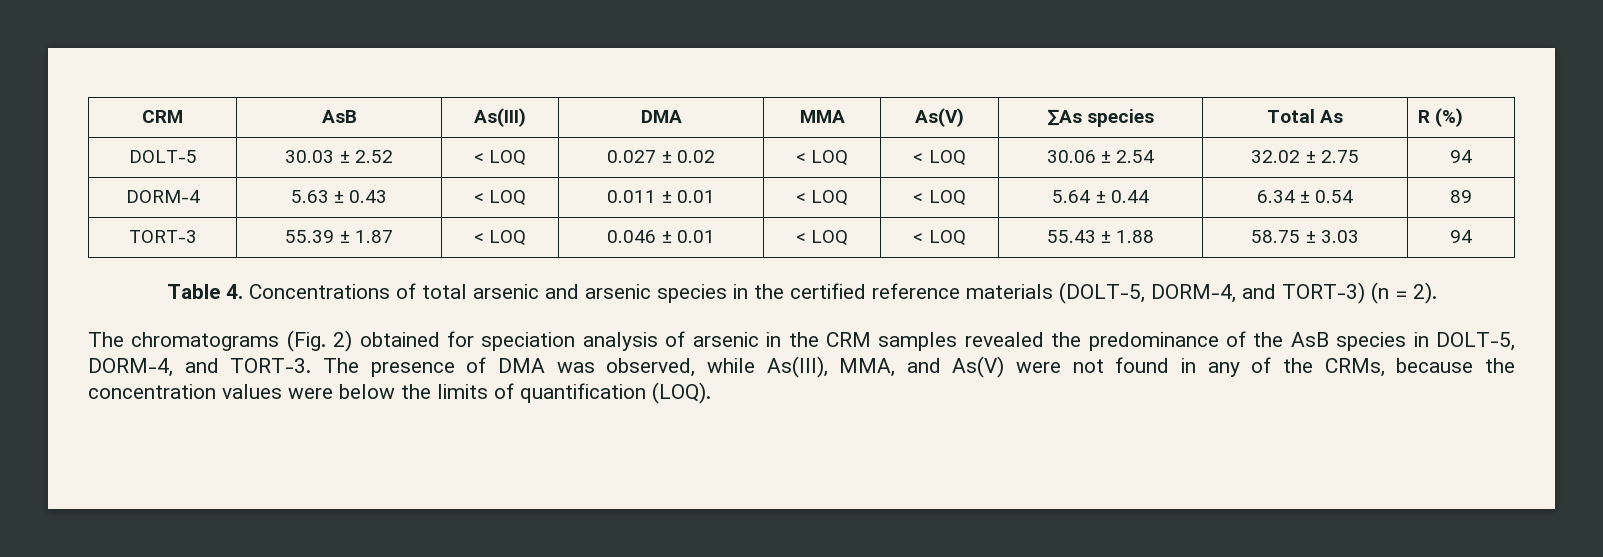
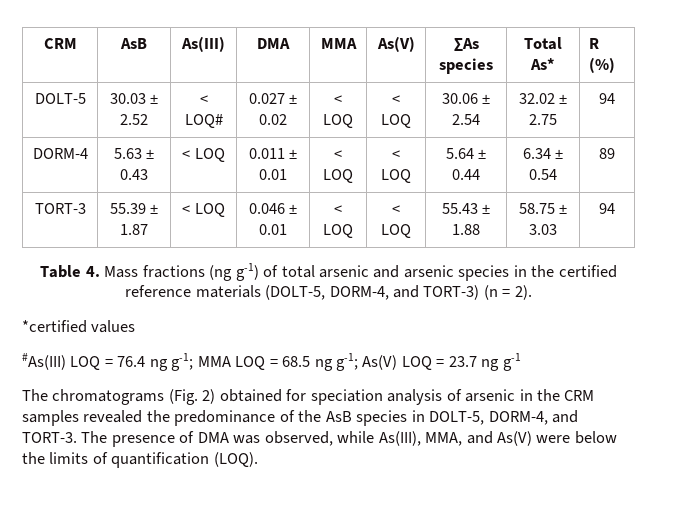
[1320,110,1344,123] As -> [530,58,555,70] As*
[489,150,527,166] LOQ -> [184,114,223,128] LOQ#
[248,284,390,299] Concentrations -> [104,263,259,281] Mass fractions (ng g-1)
(1437, 293) none -> [22,320,136,333] [22,353,521,371] // *certified values // #As(III) LOQ = 76.4 ng g-1; MMA LOQ = 68.5 ng g-1; As(V) LOQ = 23.7 ng g-1
[1072,357,1516,377] [88,384,333,399] not found in any of the CRMs, because the concentration values were -> (571, 439) none

